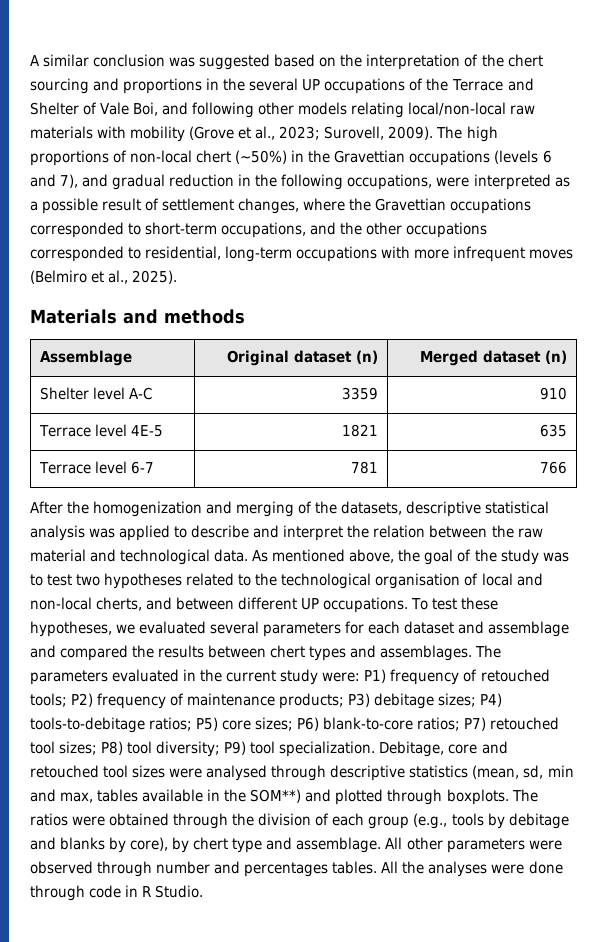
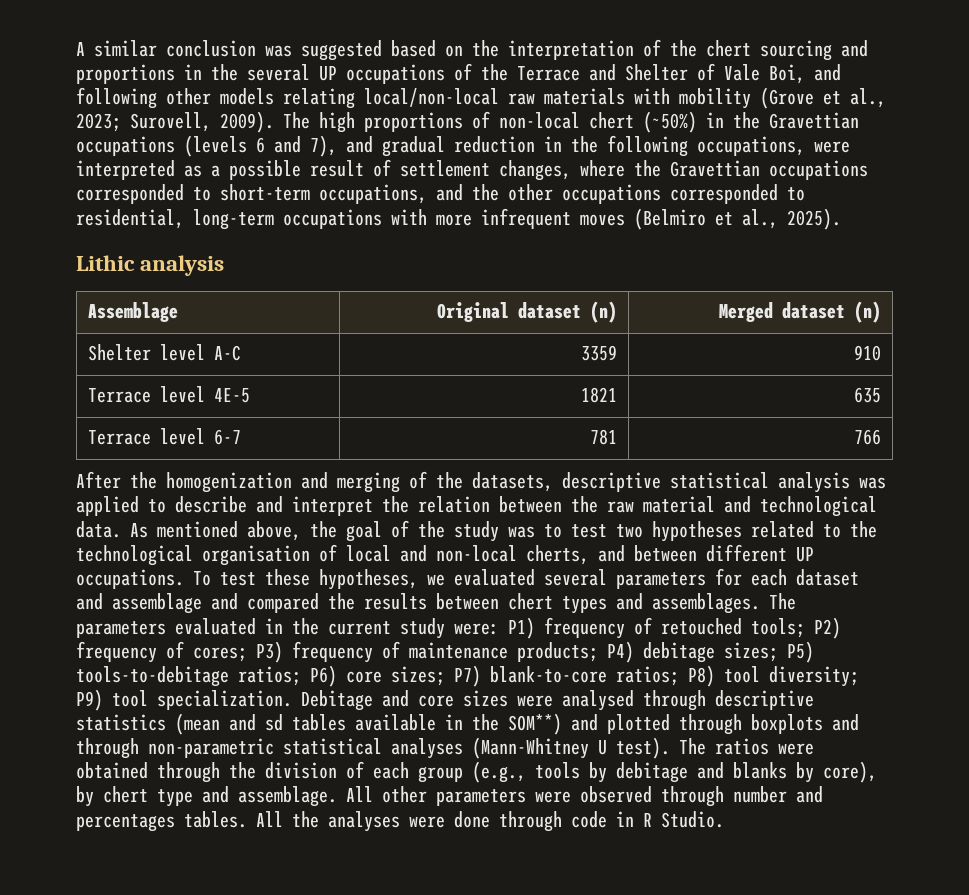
[30,309,245,324] Materials and methods -> [76,255,225,276] Lithic analysis
(185, 699) none -> [193,641,400,663] cores; P3) frequency of
[348,693,371,707] P3) -> [607,641,634,663] P4)
[480,693,503,707] P4) -> [787,641,814,663] P5)
[196,717,219,731] P5) -> [310,665,337,687] P6)
[297,717,320,731] P6) -> [454,665,481,687] P7)
[464,717,560,731] [30,741,98,755] P7) retouched tool sizes; -> (679, 676) none
[379,741,508,757] [30,765,129,778] Debitage, core and retouched tool -> [301,690,454,711] Debitage and core
[472,765,574,779] [30,789,94,803] (mean, sd, min and max, -> [175,713,283,735] (mean and sd
[446,789,509,805] boxplots. -> [751,714,859,734] [76,737,670,759] boxplots and through non-parametric statistical analyses (Mann-Whitney U test).

